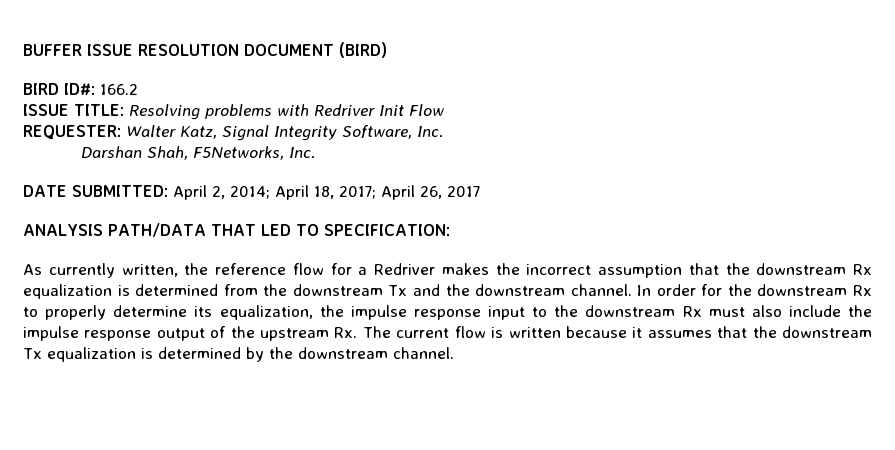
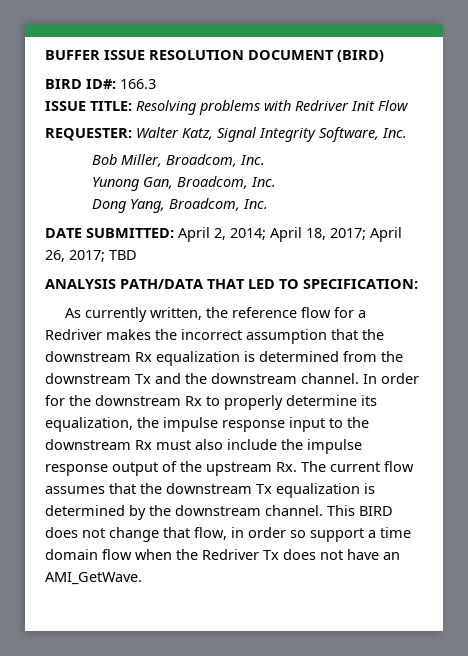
[100,84,138,95] 166.2 -> [120,79,156,89] 166.3
[81,146,285,160] Darshan Shah, F5Networks, -> [91,154,265,167] [91,176,276,191] [91,198,240,213] Bob Miller, Broadcom, Inc. // Yunong Gan, Broadcom, Inc. // Dong Yang, Broadcom,
[447,186,480,197] 2017 -> [69,250,137,262] 2017; TBD
[491,326,643,338] is written because it -> (414, 466) none
(454, 353) none -> [327,505,393,516] [45,527,411,542] [45,549,400,560] [45,572,142,585] This BIRD does not change that flow, in order so support a time domain flow when the Redriver Tx does not have an AMI_GetWave.

